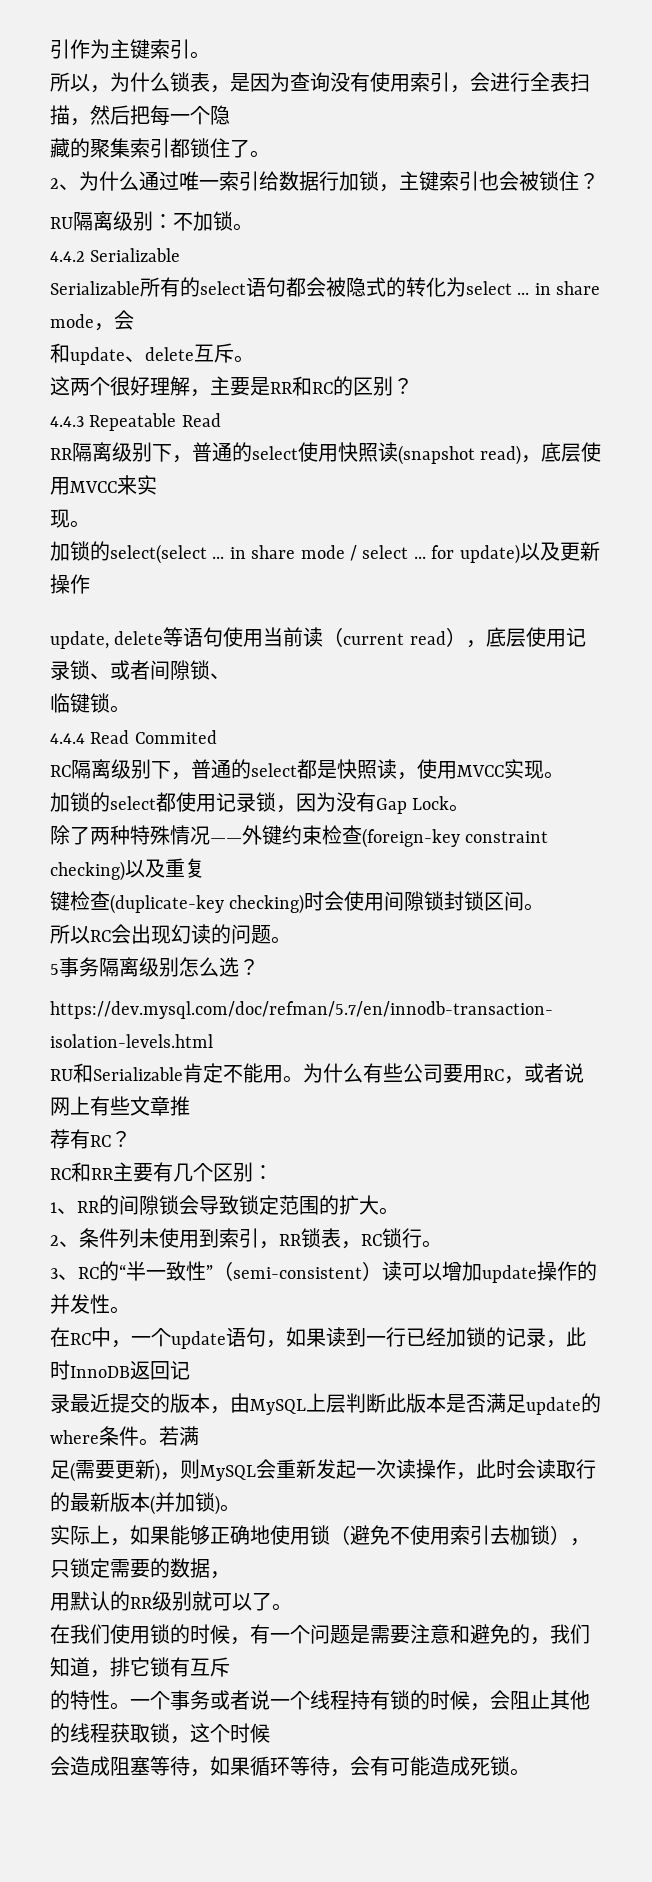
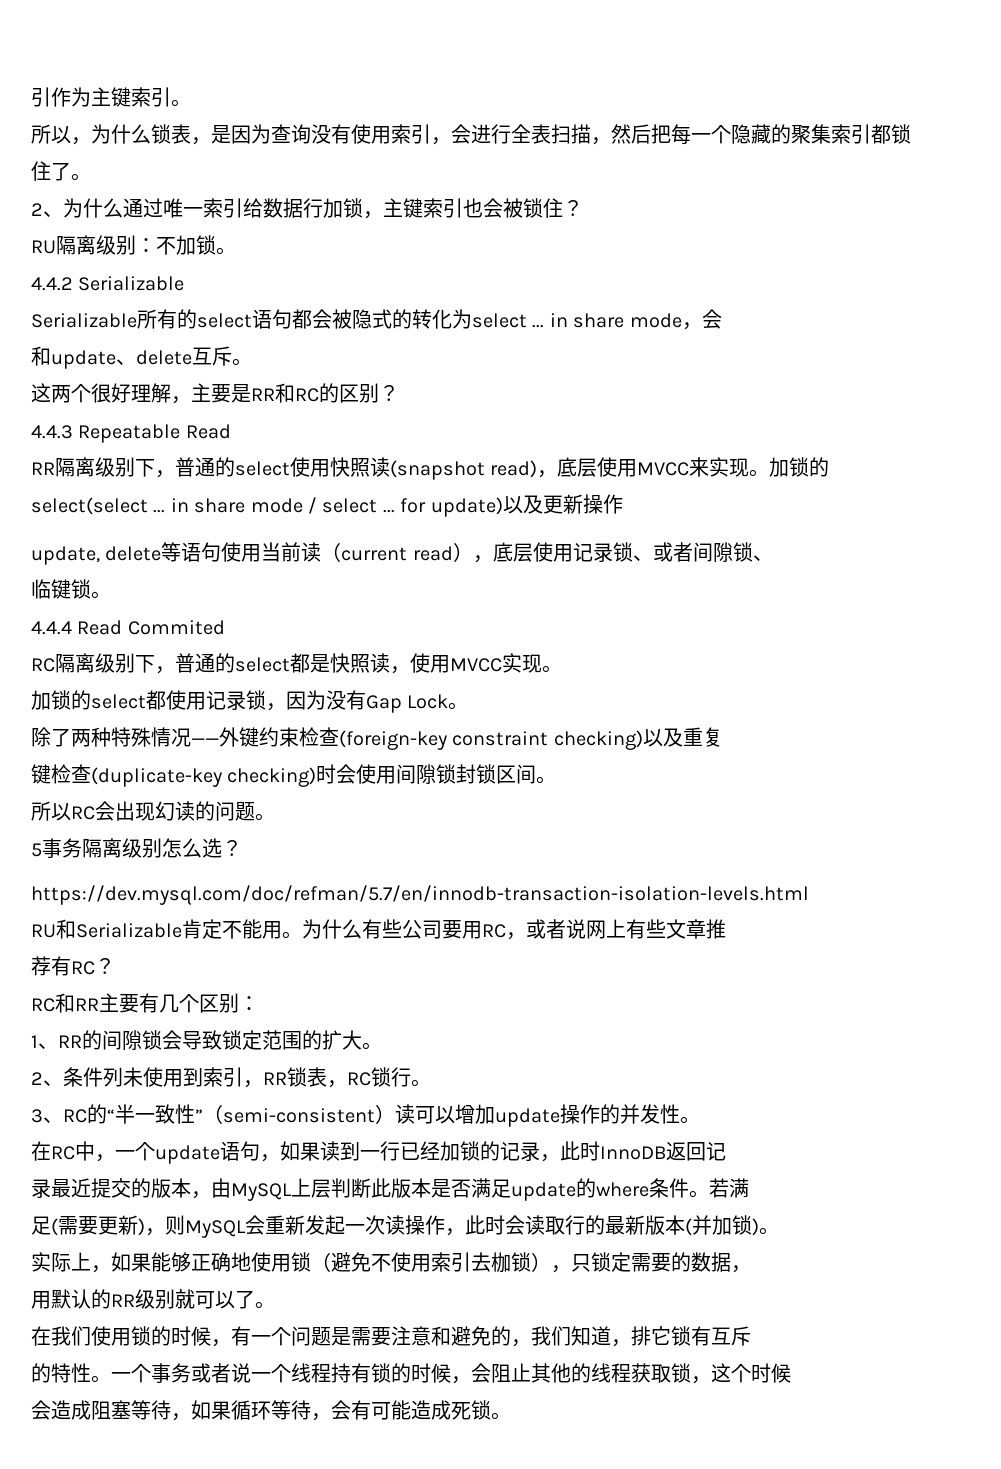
(230, 115) // -> (751, 134) none
[50,509,90,528] // 现。 // -> [729,458,770,477] 现。

